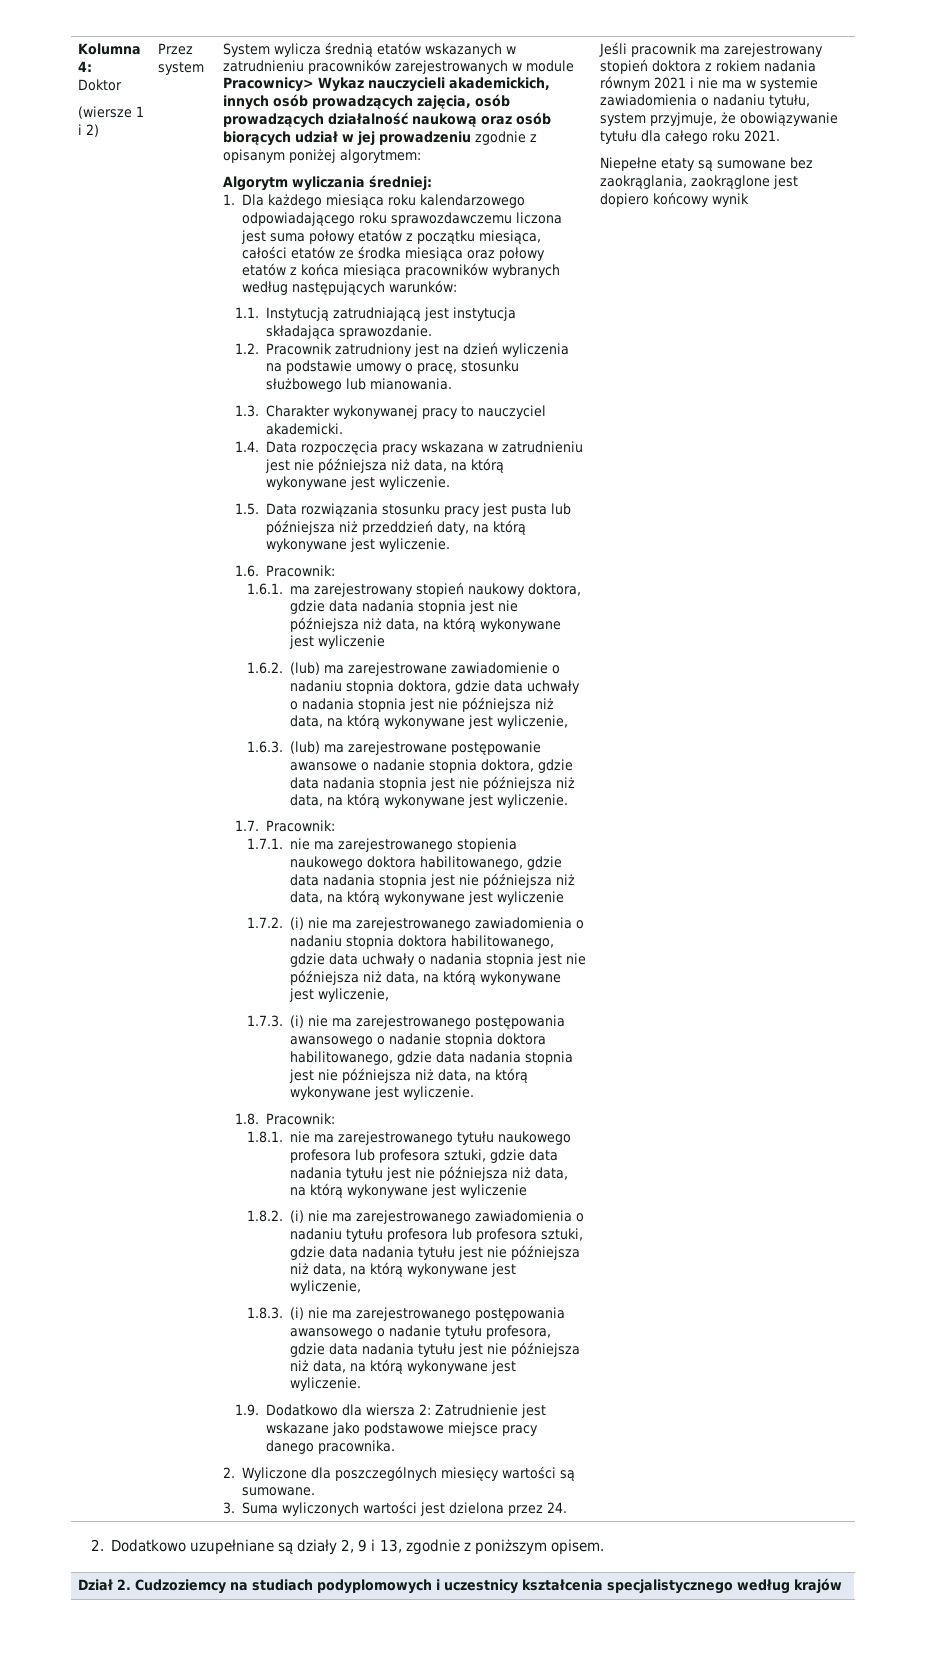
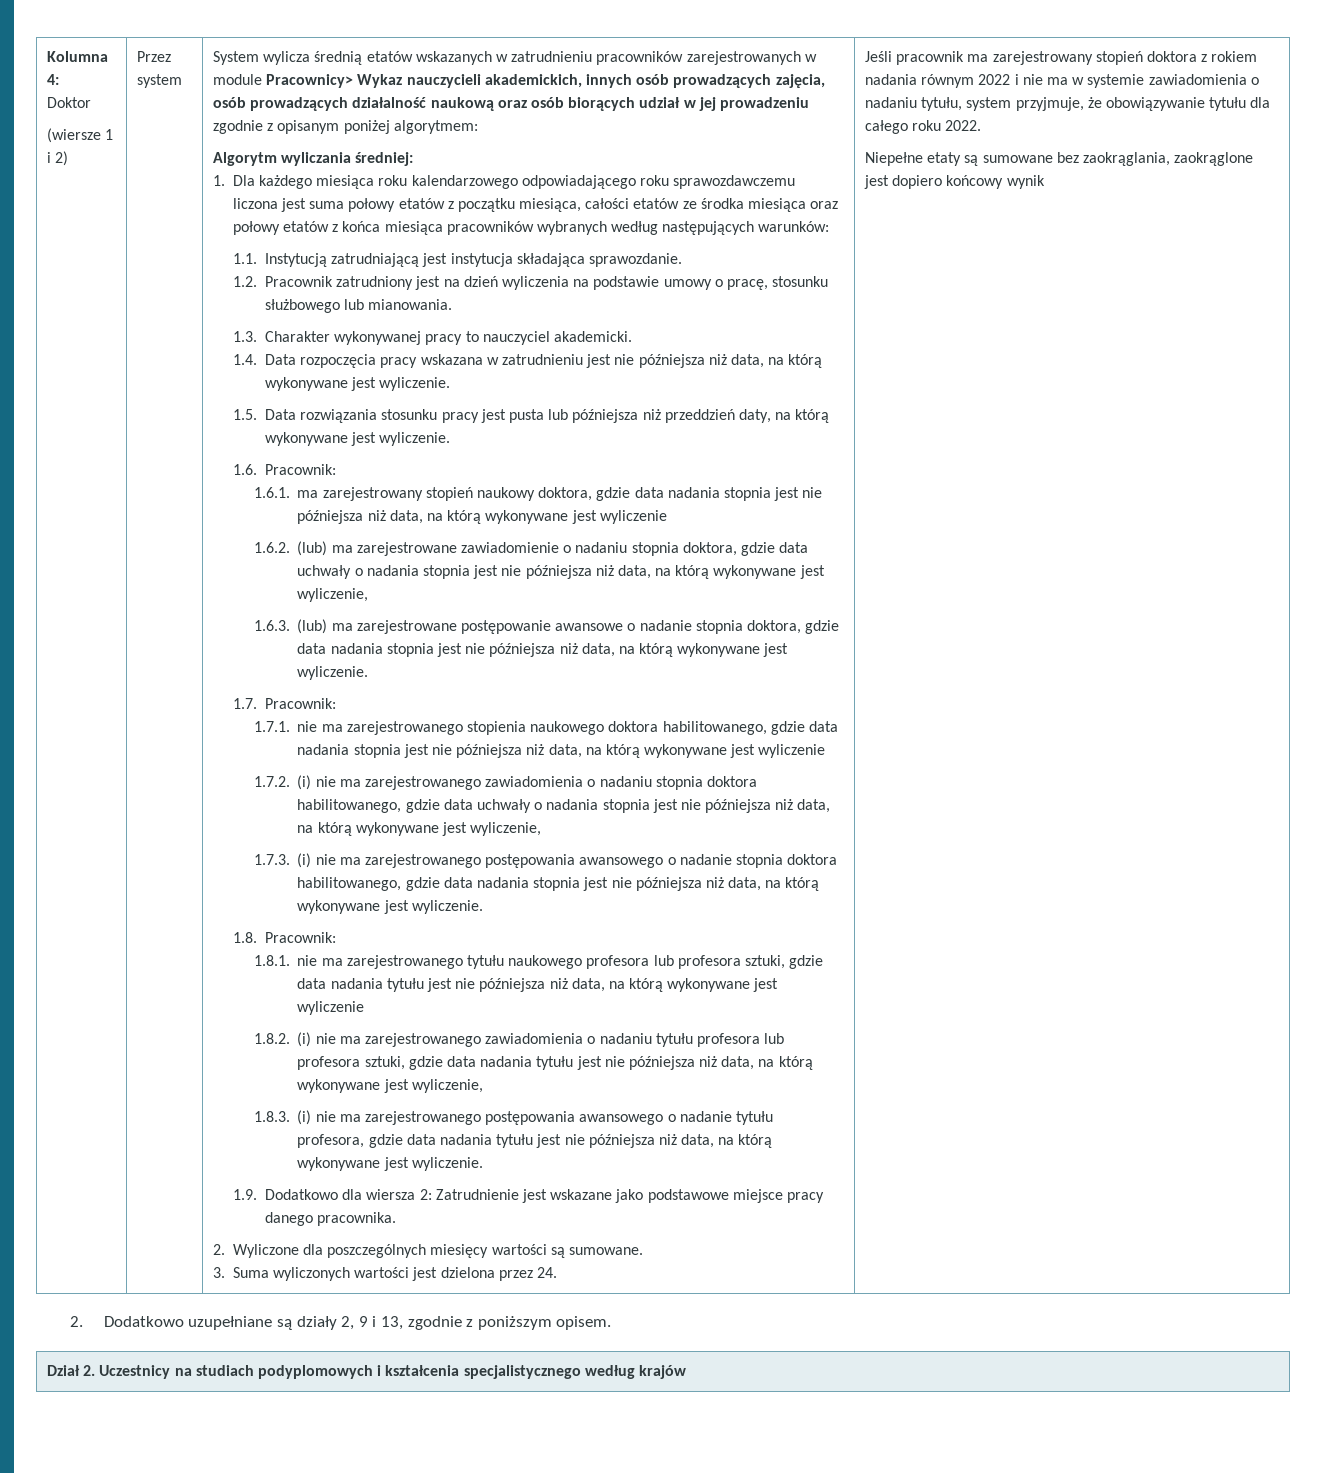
[654,77,687,89] 2021 -> [978,74,1011,85] 2022
[744,130,781,142] 2021. -> [945,120,982,131] 2022.
[135,1579,227,1594] Cudzoziemcy -> [99,1365,171,1379] Uczestnicy
[444,1579,519,1594] uczestnicy -> (382, 1370) none

